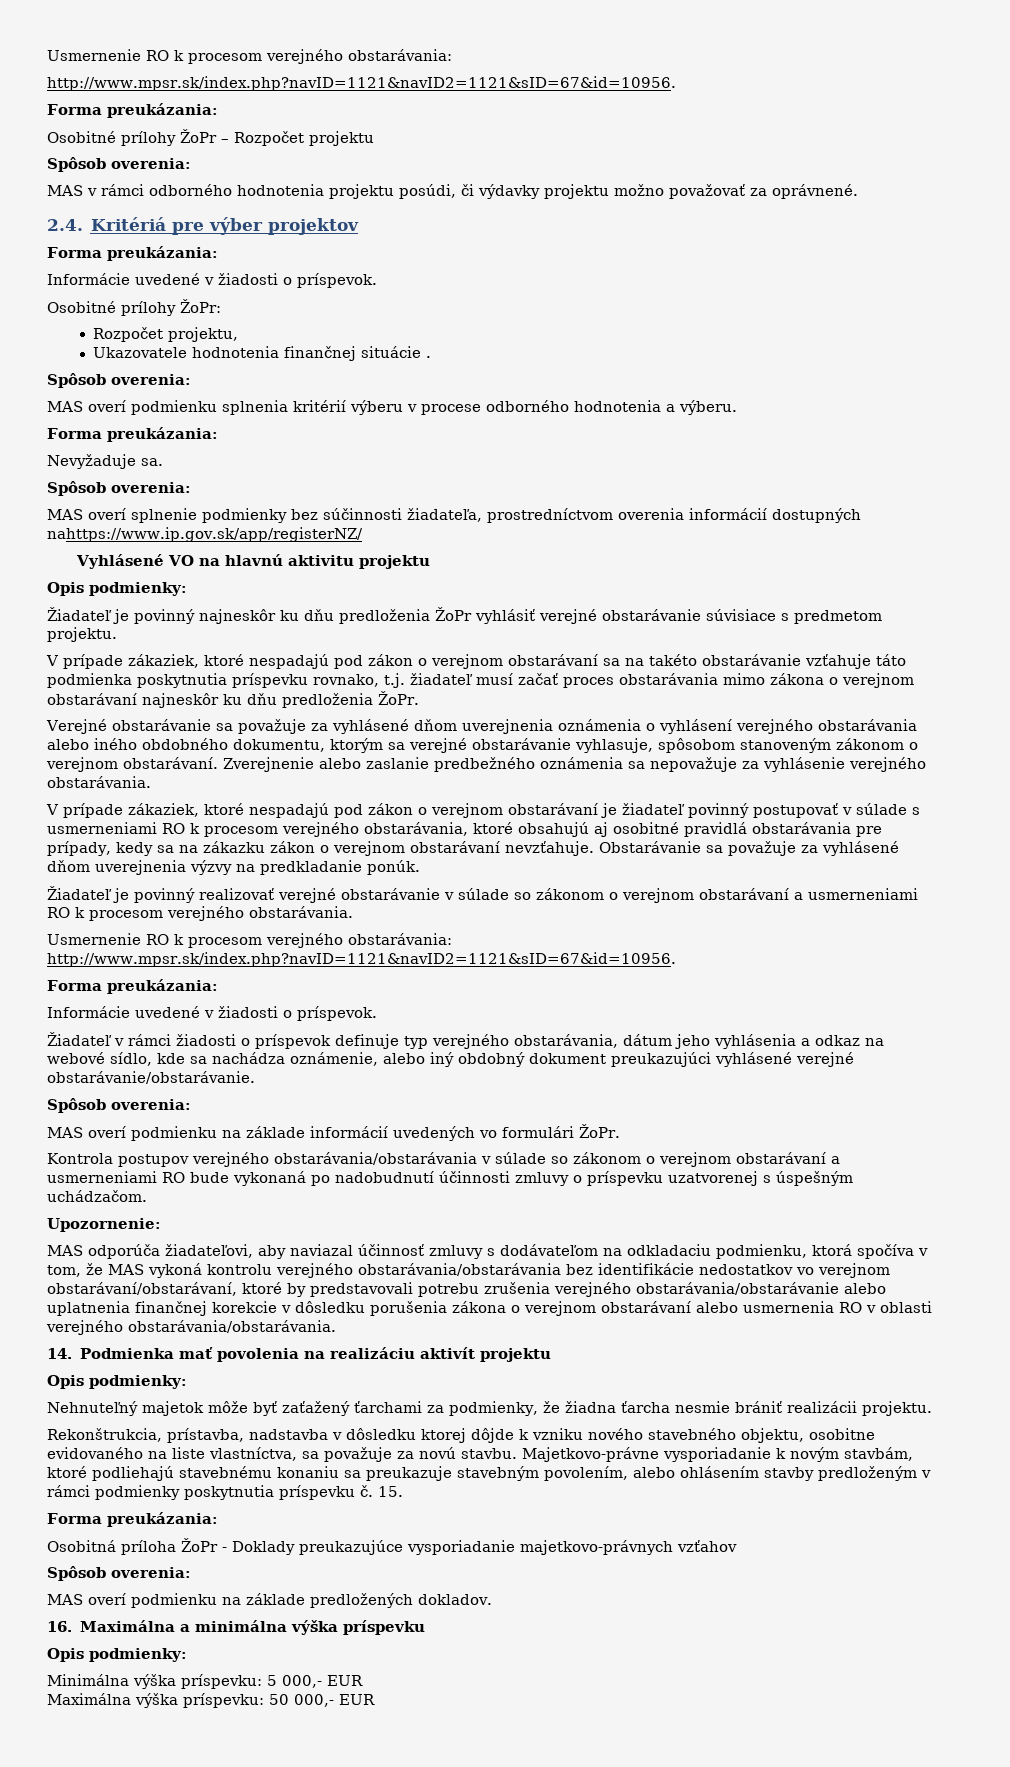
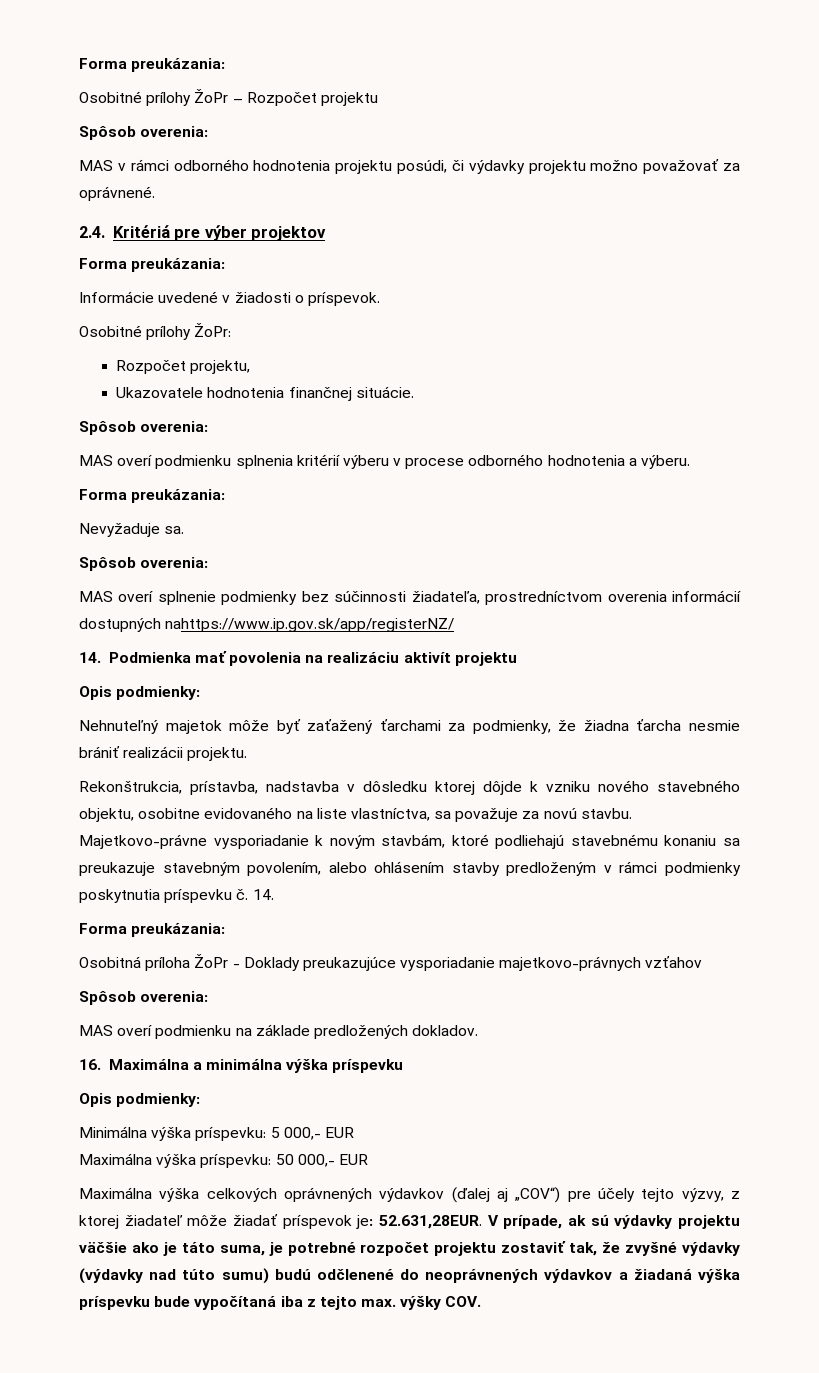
[47,49,452,64] [47,76,676,91] Usmernenie RO k procesom verejného obstarávania: // http://www.mpsr.sk/index.php?navID=1121&navID2=1121&sID=67&id=10956. // -> (79, 63) none
[361,346,432,358] situácie . -> [355,386,414,398] situácie.
[75,554,430,569] [47,582,187,596] [47,607,882,624] [47,627,117,642] [46,654,906,669] [47,673,914,688] [47,691,419,708] [46,719,917,734] [47,738,918,753] [46,757,926,772] [47,776,151,788] [46,803,920,818] [47,822,882,837] [47,841,899,856] [47,860,420,875] [47,886,918,903] [47,906,353,921] [47,933,452,948] [47,952,676,967] [47,979,218,994] [47,1006,377,1021] [47,1032,884,1049] [47,1052,854,1067] [47,1071,255,1084] [47,1098,191,1113] [47,1124,620,1141] [47,1152,840,1167] [47,1171,853,1186] [47,1190,147,1202] [47,1218,161,1232] [47,1244,928,1259] [47,1263,890,1278] [47,1282,886,1297] [47,1301,932,1316] [46,1320,336,1335] // Vyhlásené VO na hlavnú aktivitu projektu // Opis podmienky: // Žiadateľ je povinný najneskôr ku dňu predloženia ŽoPr vyhlásiť verejné obstarávanie súvisiace s predmetom projektu. // V prípade zákaziek, ktoré nespadajú pod zákon o verejnom obstarávaní sa na takéto obstarávanie vzťahuje táto podmienka poskytnutia príspevku rovnako, t.j. žiadateľ musí začať proces obstarávania mimo zákona o verejnom obstarávaní najneskôr ku dňu predloženia ŽoPr. // Verejné obstarávanie sa považuje za vyhlásené dňom uverejnenia oznámenia o vyhlásení verejného obstarávania alebo iného obdobného dokumentu, ktorým sa verejné obstarávanie vyhlasuje, spôsobom stanoveným zákonom o verejnom obstarávaní. Zverejnenie alebo zaslanie predbežného oznámenia sa nepovažuje za vyhlásenie verejného obstarávania. // V prípade zákaziek, ktoré nespadajú pod zákon o verejnom obstarávaní je žiadateľ povinný postupovať v súlade s usmerneniami RO k procesom verejného obstarávania, ktoré obsahujú aj osobitné pravidlá obstarávania pre prípady, kedy sa na zákazku zákon o verejnom obstarávaní nevzťahuje. Obstarávanie sa považuje za vyhlásené dňom uverejnenia výzvy na predkladanie ponúk. // Žiadateľ je povinný realizovať verejné obstarávanie v súlade so zákonom o verejnom obstarávaní a usmerneniami RO k procesom verejného obstarávania. // Usmernenie RO k procesom verejného obstarávania: http://www.mpsr.sk/index.php?navID=1121&navID2=1121&sID=67&id=10956. // Forma preukázania: // Informácie uvedené v žiadosti o príspevok. // Žiadateľ v rámci žiadosti o príspevok definuje typ verejného obstarávania, dátum jeho vyhlásenia a odkaz na webové sídlo, kde sa nachádza oznámenie, alebo iný obdobný dokument preukazujúci vyhlásené verejné obstarávanie/obstarávanie. // Spôsob overenia: // MAS overí podmienku na základe informácií uvedených vo formulári ŽoPr. // Kontrola postupov verejného obstarávania/obstarávania v súlade so zákonom o verejnom obstarávaní a usmerneniami RO bude vykonaná po nadobudnutí účinnosti zmluvy o príspevku uzatvorenej s úspešným uchádzačom. // Upozornenie: // MAS odporúča žiadateľovi, aby naviazal účinnosť zmluvy s dodávateľom na odkladaciu podmienku, ktorá spočíva v tom, že MAS vykoná kontrolu verejného obstarávania/obstarávania bez identifikácie nedostatkov vo verejnom obstarávaní/obstarávaní, ktoré by predstavovali potrebu zrušenia verejného obstarávania/obstarávanie alebo uplatnenia finančnej korekcie v dôsledku porušenia zákona o verejnom obstarávaní alebo usmernenia RO v oblasti verejného obstarávania/obstarávania. -> (455, 625) none
[378,1486,403,1497] 15. -> [252,889,274,900] 14.
(375, 1699) none -> [79,1187,740,1203] [79,1214,740,1229] [79,1241,740,1256] [79,1268,740,1284] [79,1296,482,1310] // Maximálna výška celkových oprávnených výdavkov (ďalej aj „COV“) pre účely tejto výzvy, z ktorej žiadateľ môže žiadať príspevok je: 52.631,28EUR. V prípade, ak sú výdavky projektu väčšie ako je táto suma, je potrebné rozpočet projektu zostaviť tak, že zvyšné výdavky (výdavky nad túto sumu) budú odčlenené do neoprávnených výdavkov a žiadaná výška príspevku bude vypočítaná iba z tejto max. výšky COV.

